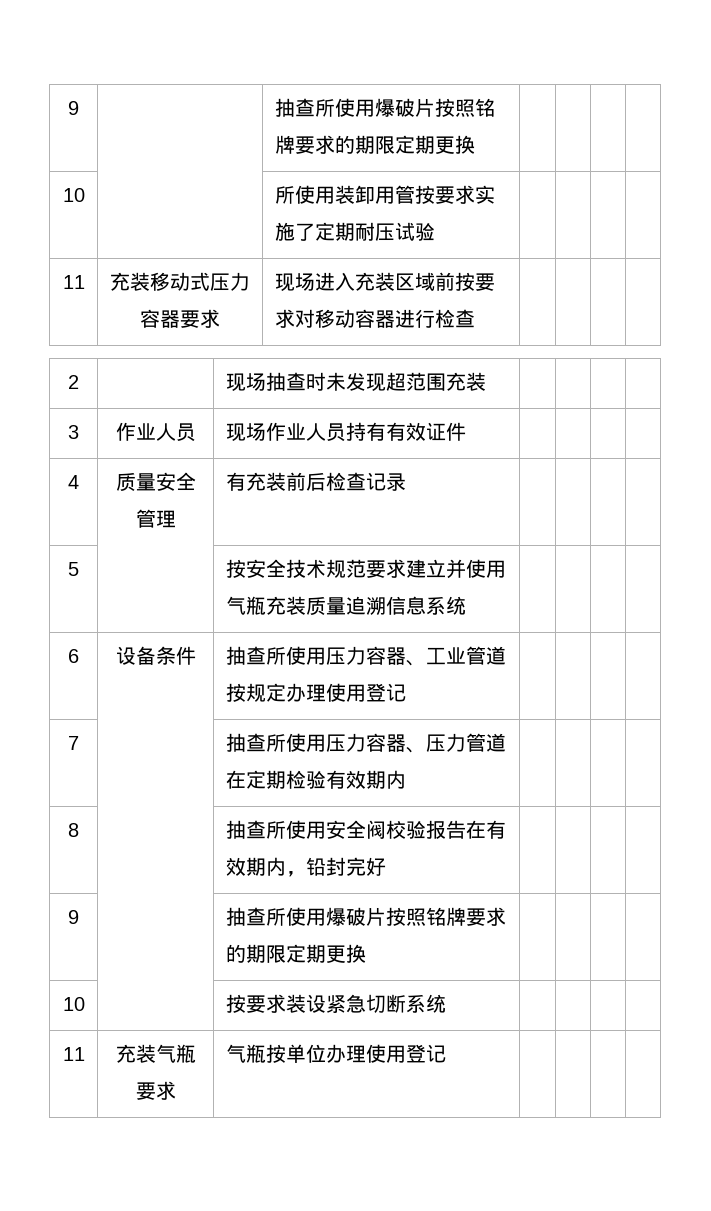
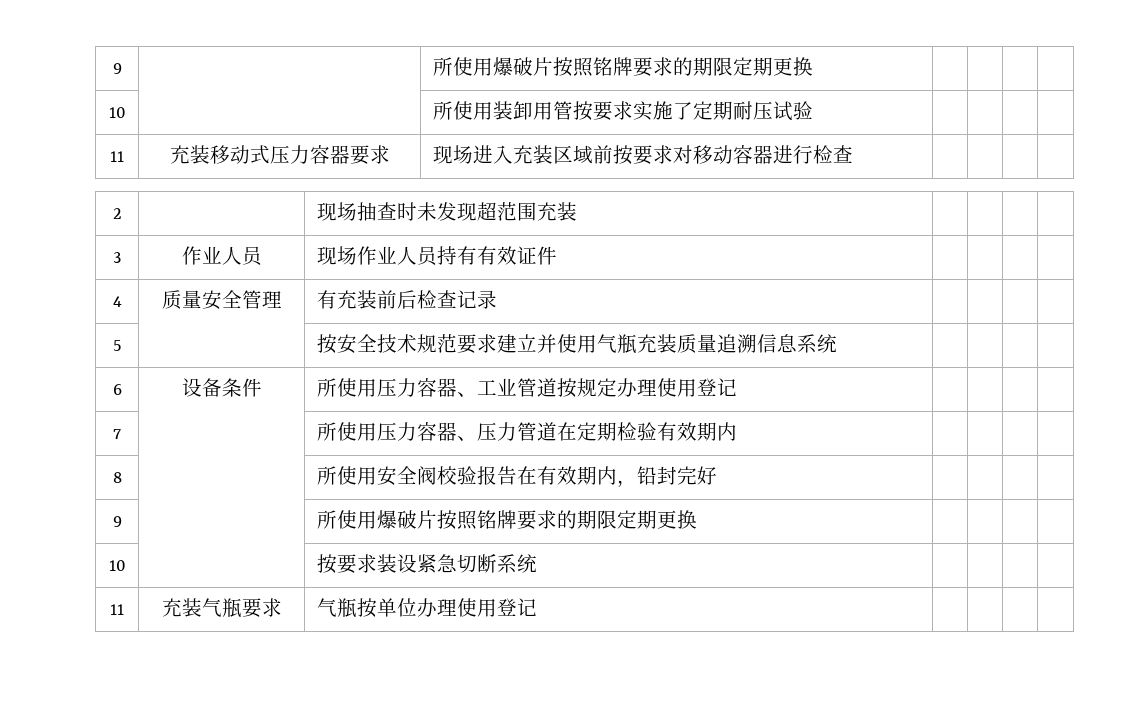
[68,101,79,115] [274,98,315,117] 9 | | 抽查 -> [112,63,122,74] 9 | |
[225,646,266,665] 抽查 -> (262, 387) none
[225,733,266,752] 抽查 -> (121, 434) none
[225,820,266,839] 抽查 -> (122, 477) none
[225,907,266,926] 抽查 -> (122, 521) none

